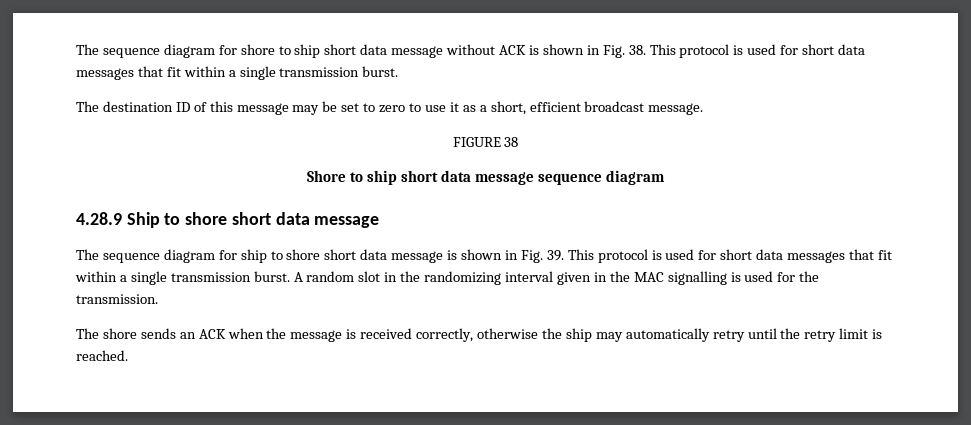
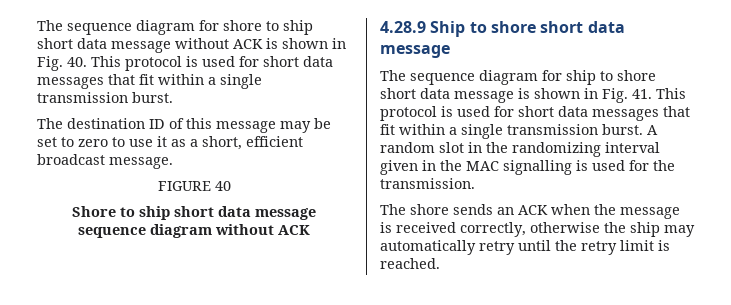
[628,45,646,55] 38. -> [67,57,87,67] 40.
[504,137,519,147] 38 -> [214,181,231,191] 40
(665, 177) none -> [215,224,310,235] without ACK
[546,250,564,261] 39. -> [632,89,652,99] 41.

